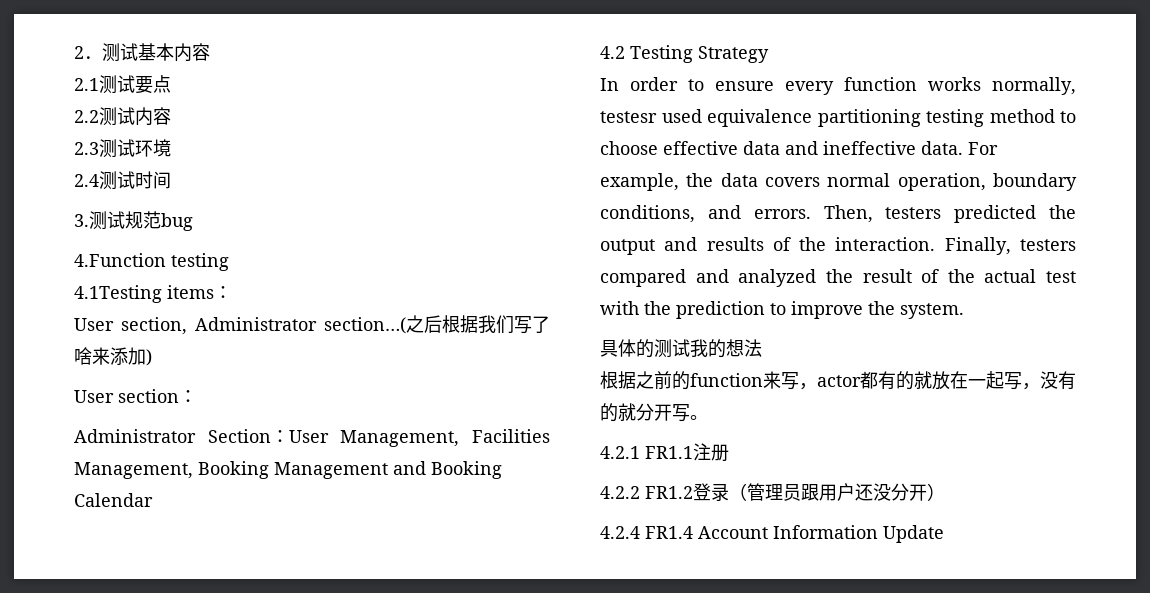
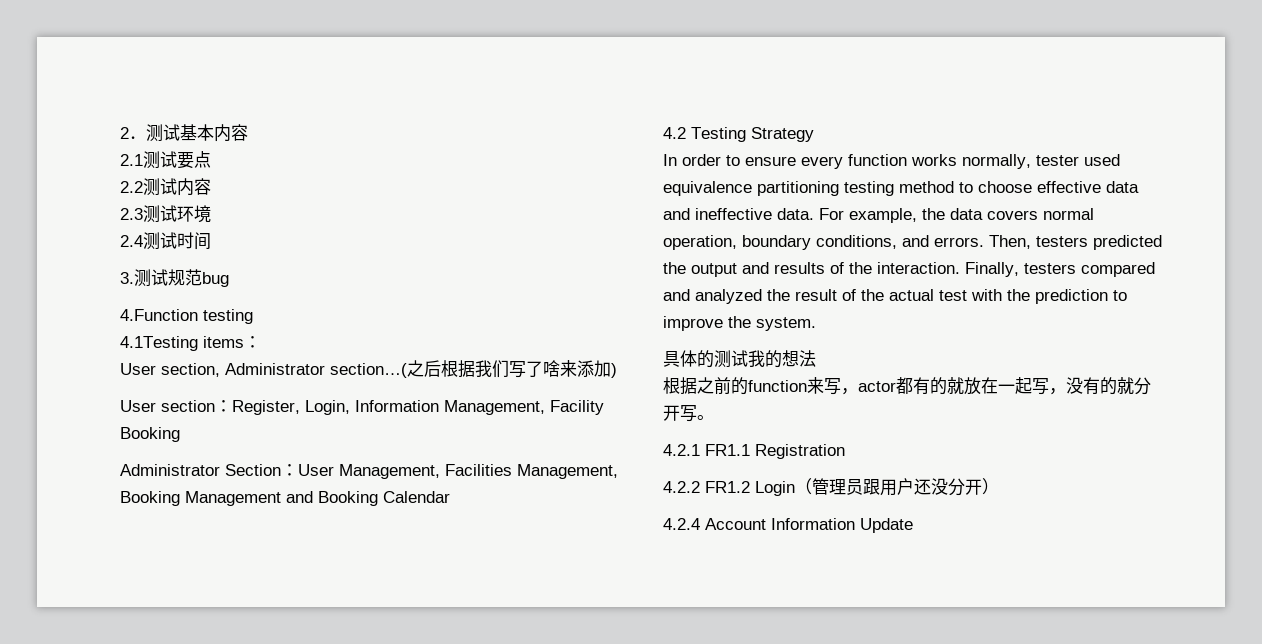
(197, 396) none -> [232,400,604,415] [120,427,180,442] Register, Login, Information Management, Facility Booking
[600,111,657,123] testesr -> [1036,155,1079,166] tester
[693,443,729,461] 注册 -> [755,444,845,459] Registration
[693,483,729,501] 登录 -> [755,481,795,496] Login
[645,526,693,539] FR1.4 -> (700, 524) none

